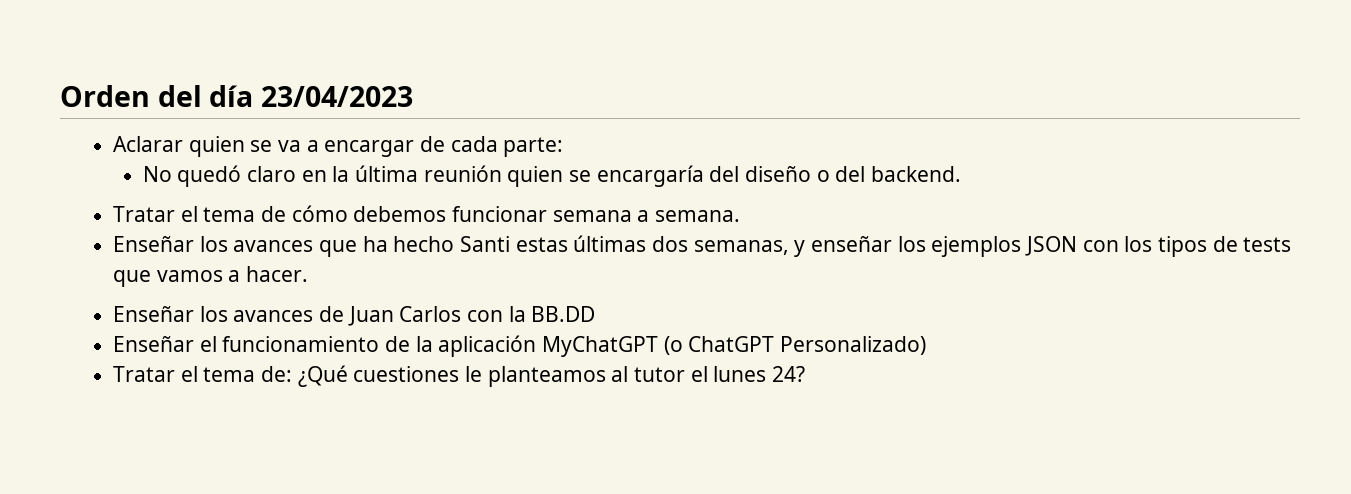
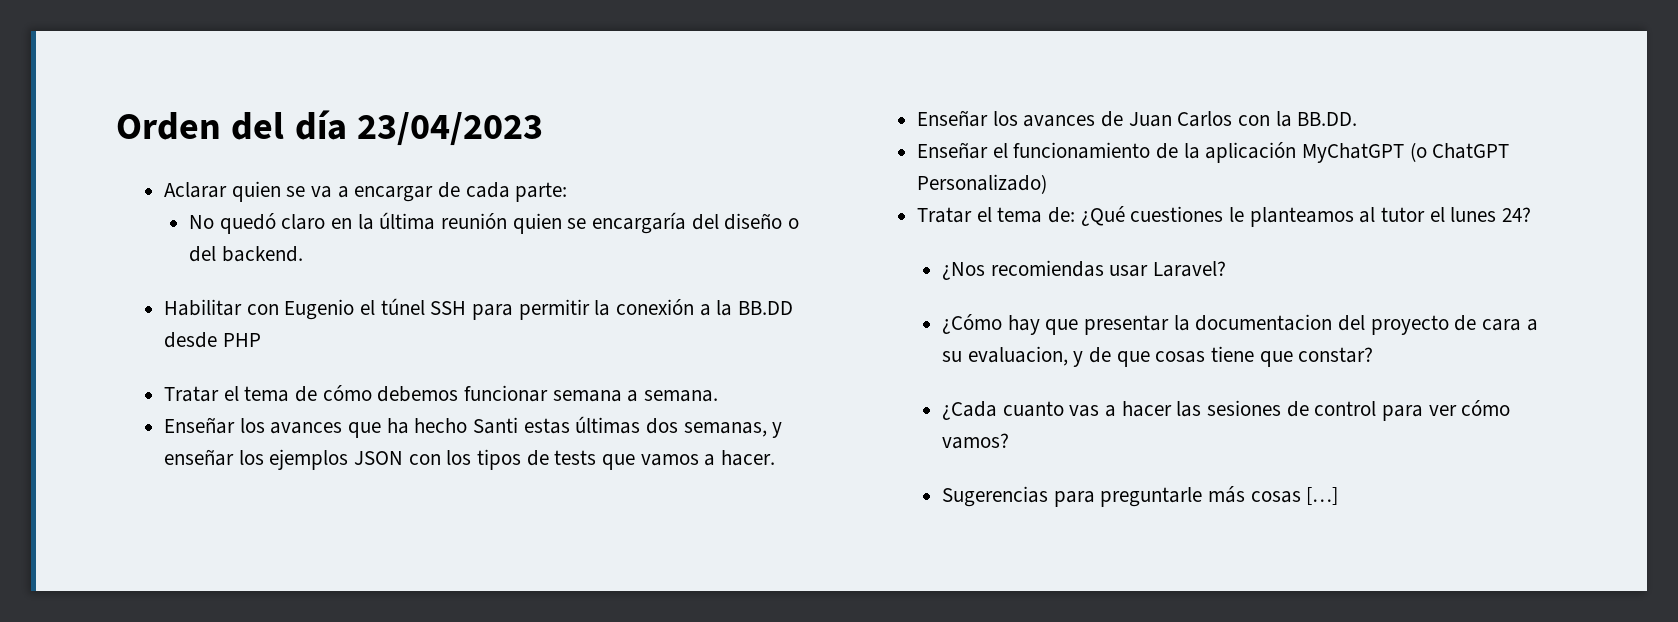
(962, 174) none -> [164,298,794,320] [164,332,261,348] // Habilitar con Eugenio el túnel SSH para permitir la conexión a la BB.DD desde PHP
[531,306,596,322] BB.DD -> [1297,112,1358,126] BB.DD.
(805, 374) none -> [942,260,1227,280] [942,314,1538,335] [942,346,1374,367] [942,400,1511,421] [942,433,1010,449] [942,486,1339,507] // ¿Nos recomiendas usar Laravel? // ¿Cómo hay que presentar la documentacion del proyecto de cara a su evaluacion, y de que cosas tiene que constar? // ¿Cada cuanto vas a hacer las sesiones de control para ver cómo vamos? // Sugerencias para preguntarle más cosas […]

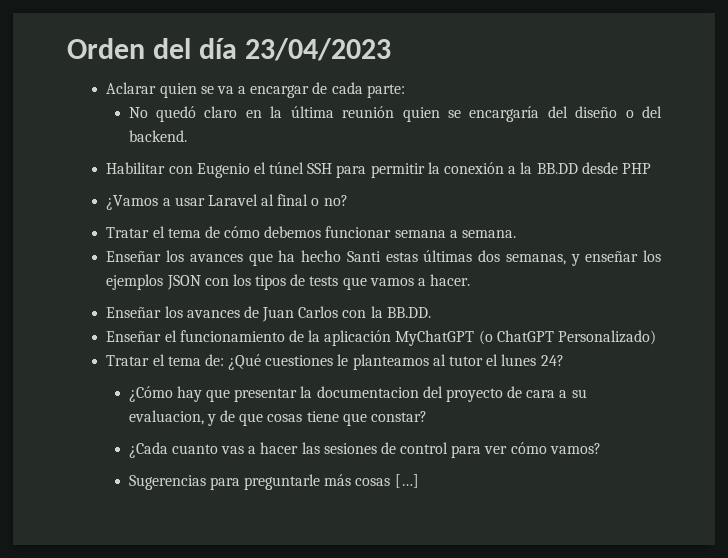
(261, 340) none -> [106,194,348,210] // ¿Vamos a usar Laravel al final o no?
[942,260,1227,280] // ¿Nos recomiendas usar Laravel? -> (564, 360) none

